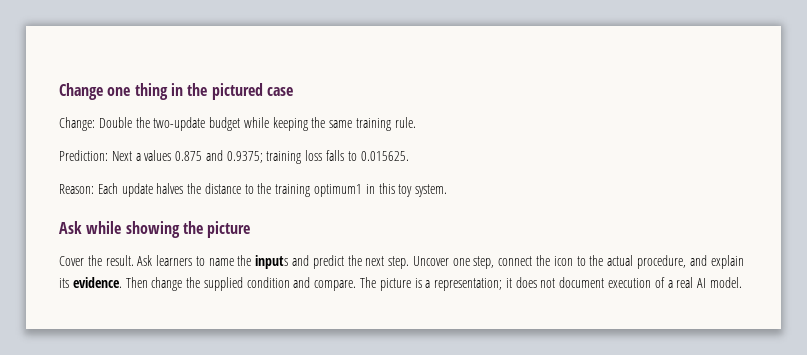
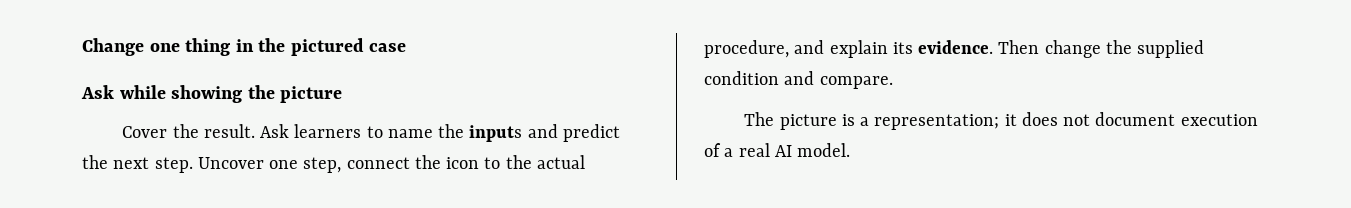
[59,117,416,131] [59,150,409,164] [59,183,448,197] // Change: Double the two-update budget while keeping the same training rule. // Prediction: Next a values 0.875 and 0.9375; training loss falls to 0.015625. // Reason: Each update halves the distance to the training optimum1 in this toy system. -> (407, 47) none
(357, 285) none -> (893, 82) //

